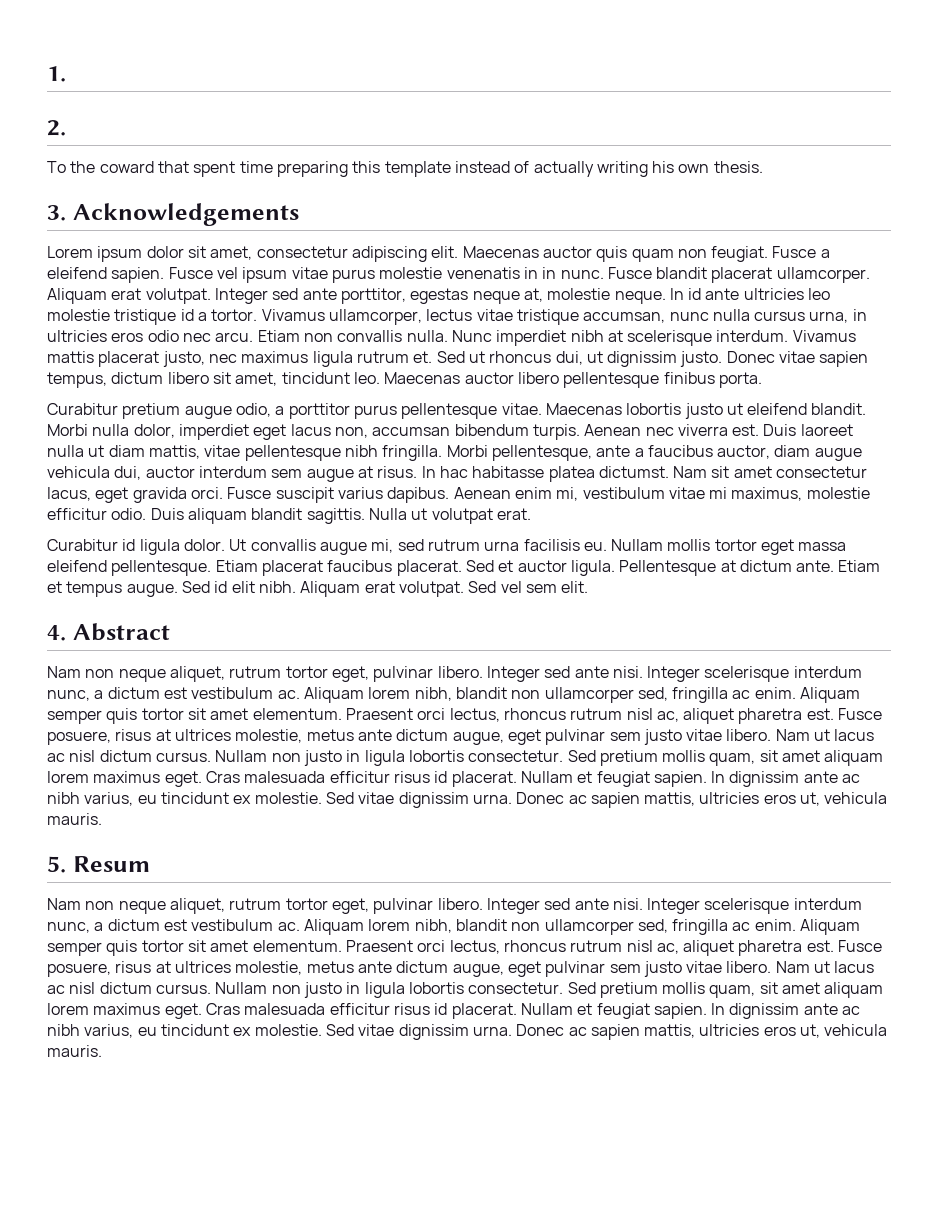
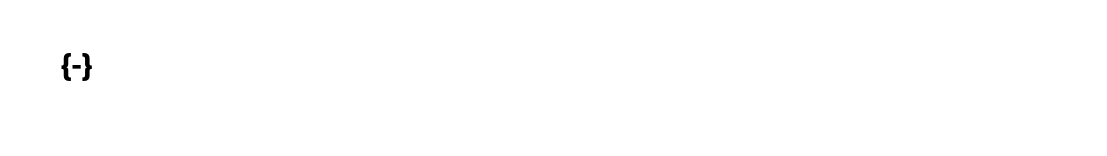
[47,66,66,82] [47,120,66,136] [47,161,763,177] [47,203,299,226] [47,246,830,262] [47,267,870,283] [47,288,831,304] [47,309,867,325] [47,330,856,346] [47,351,869,367] [47,372,762,388] [47,403,867,419] [47,424,853,440] [47,445,862,461] [47,466,868,482] [47,487,870,503] [47,508,531,524] [47,539,847,555] [47,560,881,576] [47,581,589,597] [47,623,170,641] [47,666,862,682] [47,687,861,703] [47,708,883,724] [47,729,875,745] [47,750,884,766] [47,771,861,787] [47,792,888,808] [47,813,102,825] [47,856,150,873] [47,898,862,914] [47,919,861,935] [47,940,883,956] [47,961,875,977] [47,982,884,998] [47,1003,861,1019] [47,1024,888,1040] [47,1045,102,1057] 1. // 2. // To the coward that spent time preparing this template instead of actually writing his own thesis. // 3. Acknowledgements // Lorem ipsum dolor sit amet, consectetur adipiscing elit. Maecenas auctor quis quam non feugiat. Fusce a eleifend sapien. Fusce vel ipsum vitae purus molestie venenatis in in nunc. Fusce blandit placerat ullamcorper. Aliquam erat volutpat. Integer sed ante porttitor, egestas neque at, molestie neque. In id ante ultricies leo molestie tristique id a tortor. Vivamus ullamcorper, lectus vitae tristique accumsan, nunc nulla cursus urna, in ultricies eros odio nec arcu. Etiam non convallis nulla. Nunc imperdiet nibh at scelerisque interdum. Vivamus mattis placerat justo, nec maximus ligula rutrum et. Sed ut rhoncus dui, ut dignissim justo. Donec vitae sapien tempus, dictum libero sit amet, tincidunt leo. Maecenas auctor libero pellentesque finibus porta. // Curabitur pretium augue odio, a porttitor purus pellentesque vitae. Maecenas lobortis justo ut eleifend blandit. Morbi nulla dolor, imperdiet eget lacus non, accumsan bibendum turpis. Aenean nec viverra est. Duis laoreet nulla ut diam mattis, vitae pellentesque nibh fringilla. Morbi pellentesque, ante a faucibus auctor, diam augue vehicula dui, auctor interdum sem augue at risus. In hac habitasse platea dictumst. Nam sit amet consectetur lacus, eget gravida orci. Fusce suscipit varius dapibus. Aenean enim mi, vestibulum vitae mi maximus, molestie efficitur odio. Duis aliquam blandit sagittis. Nulla ut volutpat erat. // Curabitur id ligula dolor. Ut convallis augue mi, sed rutrum urna facilisis eu. Nullam mollis tortor eget massa eleifend pellentesque. Etiam placerat faucibus placerat. Sed et auctor ligula. Pellentesque at dictum ante. Etiam et tempus augue. Sed id elit nibh. Aliquam erat volutpat. Sed vel sem elit. // 4. Abstract // Nam non neque aliquet, rutrum tortor eget, pulvinar libero. Integer sed ante nisi. Integer scelerisque interdum nunc, a dictum est vestibulum ac. Aliquam lorem nibh, blandit non ullamcorper sed, fringilla ac enim. Aliquam semper quis tortor sit amet elementum. Praesent orci lectus, rhoncus rutrum nisl ac, aliquet pharetra est. Fusce posuere, risus at ultrices molestie, metus ante dictum augue, eget pulvinar sem justo vitae libero. Nam ut lacus ac nisl dictum cursus. Nullam non justo in ligula lobortis consectetur. Sed pretium mollis quam, sit amet aliquam lorem maximus eget. Cras malesuada efficitur risus id placerat. Nullam et feugiat sapien. In dignissim ante ac nibh varius, eu tincidunt ex molestie. Sed vitae dignissim urna. Donec ac sapien mattis, ultricies eros ut, vehicula mauris. // 5. Resum // Nam non neque aliquet, rutrum tortor eget, pulvinar libero. Integer sed ante nisi. Integer scelerisque interdum nunc, a dictum est vestibulum ac. Aliquam lorem nibh, blandit non ullamcorper sed, fringilla ac enim. Aliquam semper quis tortor sit amet elementum. Praesent orci lectus, rhoncus rutrum nisl ac, aliquet pharetra est. Fusce posuere, risus at ultrices molestie, metus ante dictum augue, eget pulvinar sem justo vitae libero. Nam ut lacus ac nisl dictum cursus. Nullam non justo in ligula lobortis consectetur. Sed pretium mollis quam, sit amet aliquam lorem maximus eget. Cras malesuada efficitur risus id placerat. Nullam et feugiat sapien. In dignissim ante ac nibh varius, eu tincidunt ex molestie. Sed vitae dignissim urna. Donec ac sapien mattis, ultricies eros ut, vehicula mauris. -> [60,53,93,81] {-}

